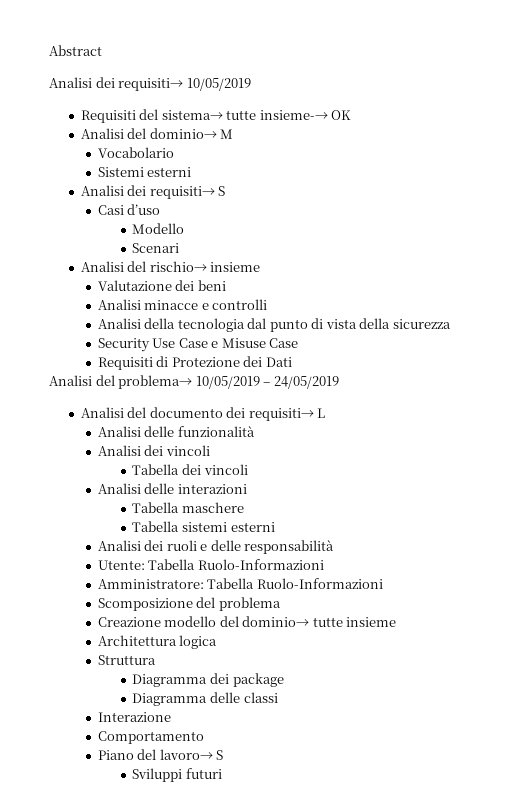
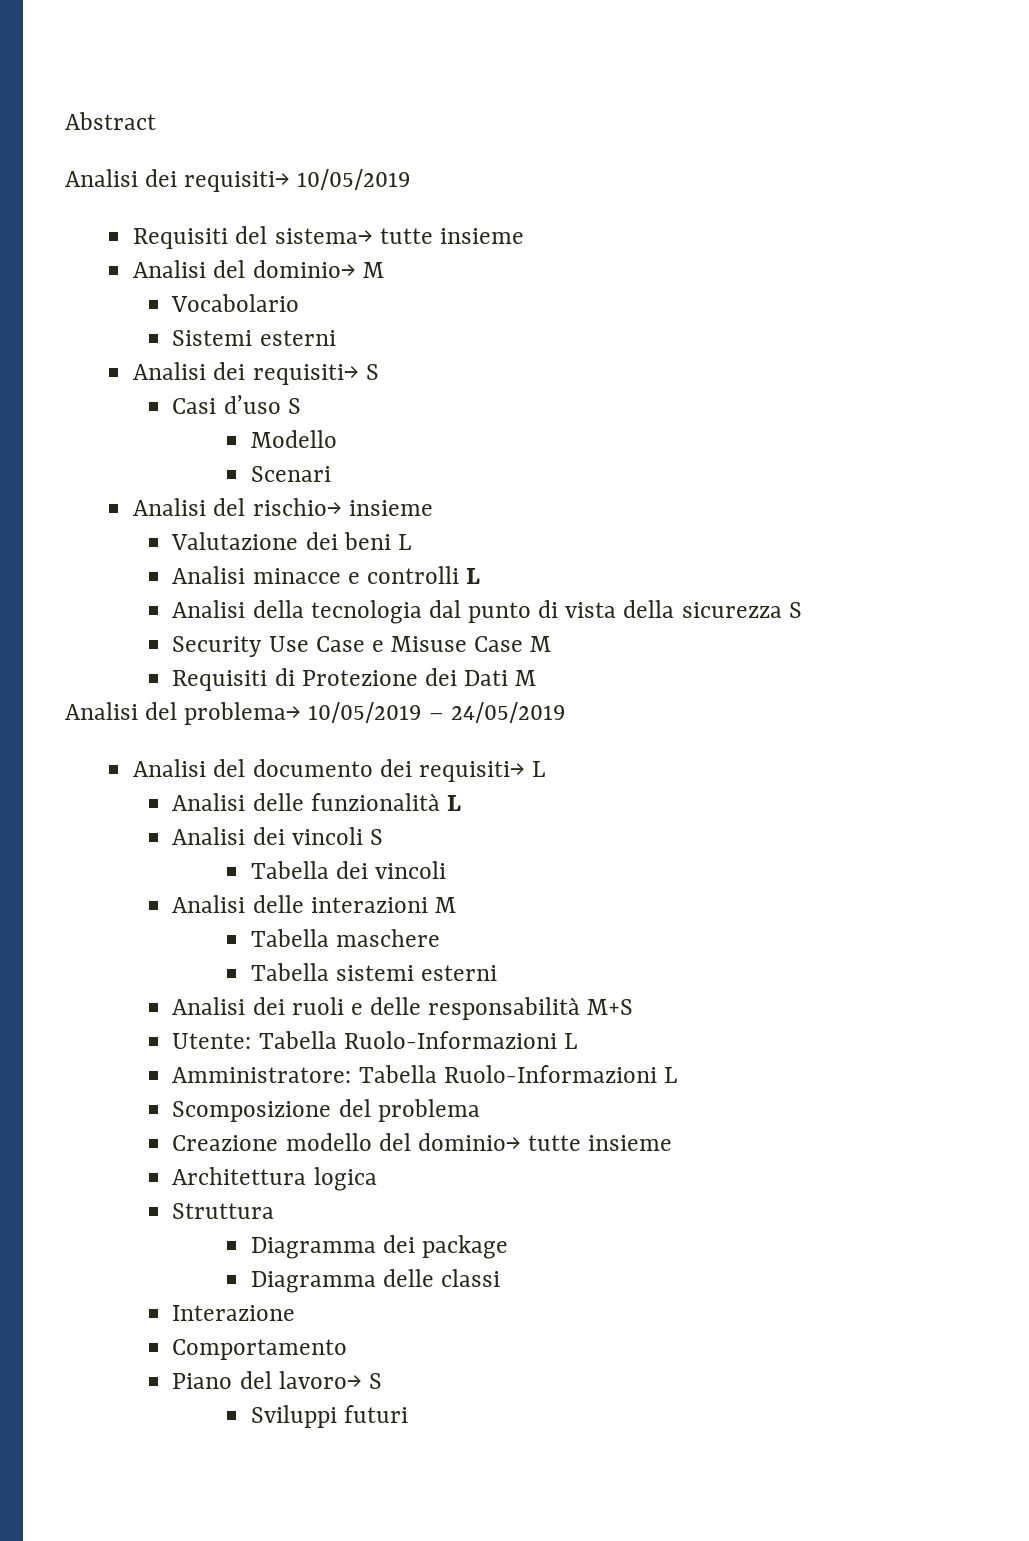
[259,110,352,120] insieme-→ OK -> [439,228,524,244] insieme
(161, 209) none -> [287,398,301,414] S
(226, 285) none -> [397,534,411,550] L
(268, 304) none -> [465,568,480,584] L
(451, 324) none -> [788,602,802,618] S
(299, 343) none -> [530,636,552,652] M
(292, 362) none -> [515,670,537,686] M
(255, 431) none -> [446,795,461,811] L
(210, 450) none -> [369,829,383,845] S
(247, 489) none -> [434,897,456,913] M
(335, 547) none -> [587,999,634,1015] M+S
(324, 564) none -> [563,1033,577,1049] L
(383, 583) none -> [663,1067,677,1083] L

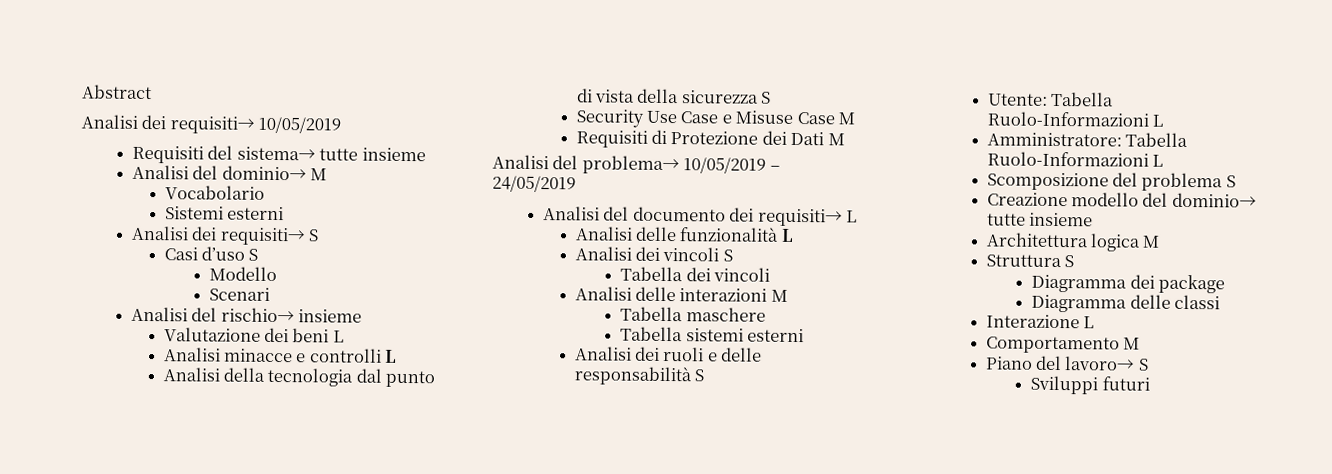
[587,999,634,1015] M+S -> [694,369,705,382] S
(480, 1110) none -> [1225,175,1236,188] S
(377, 1179) none -> [1142,235,1161,248] M
(275, 1211) none -> [1064,255,1075,268] S
(296, 1313) none -> [1083,316,1095,329] L
(348, 1349) none -> [1123,337,1141,350] M

